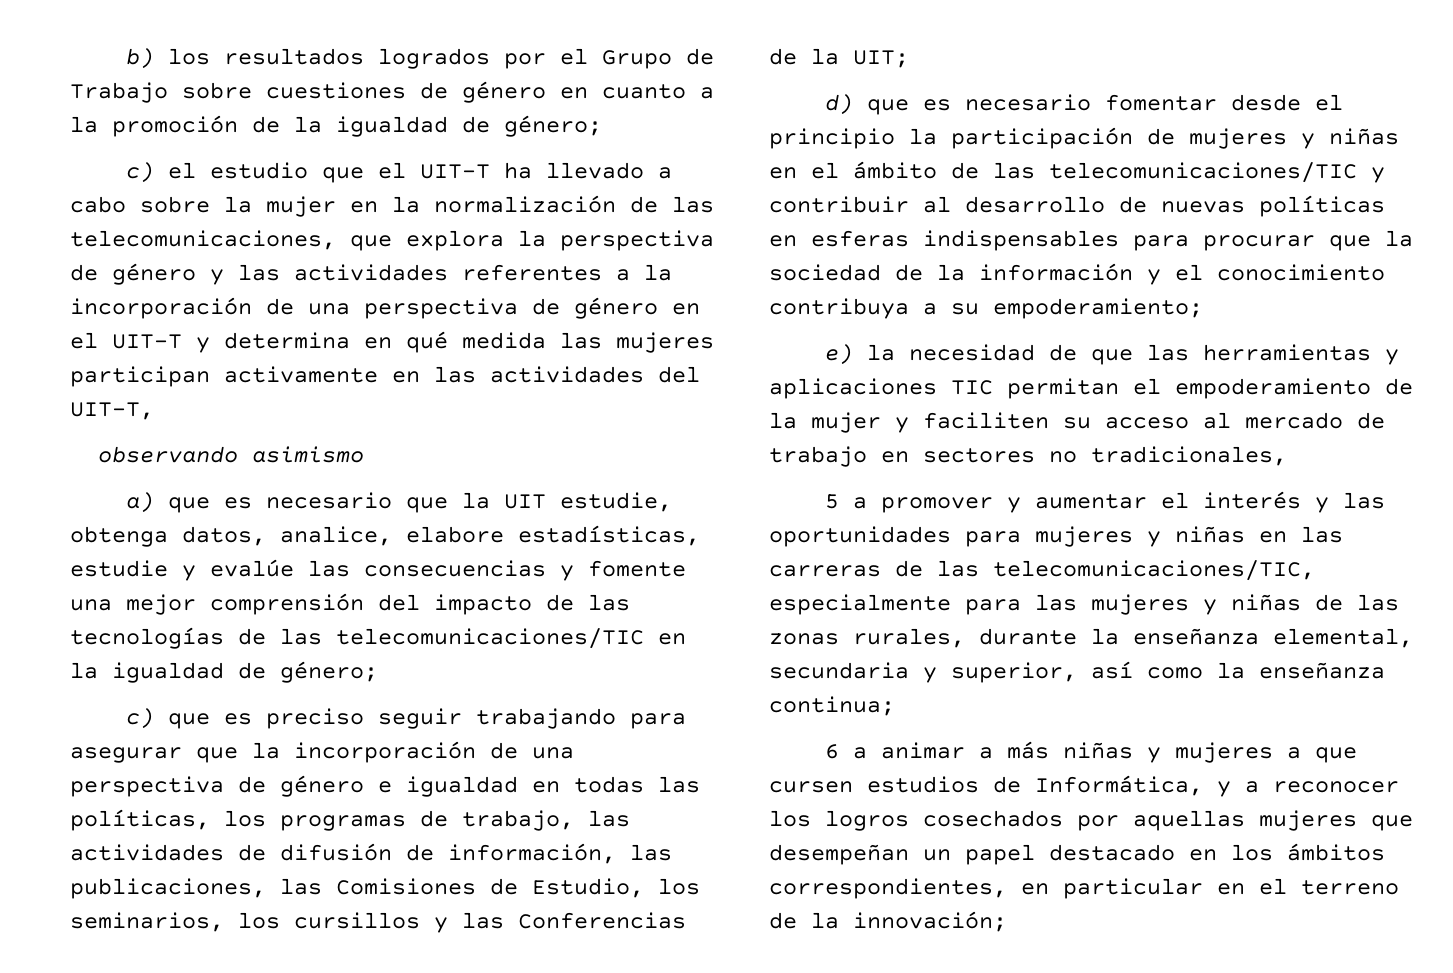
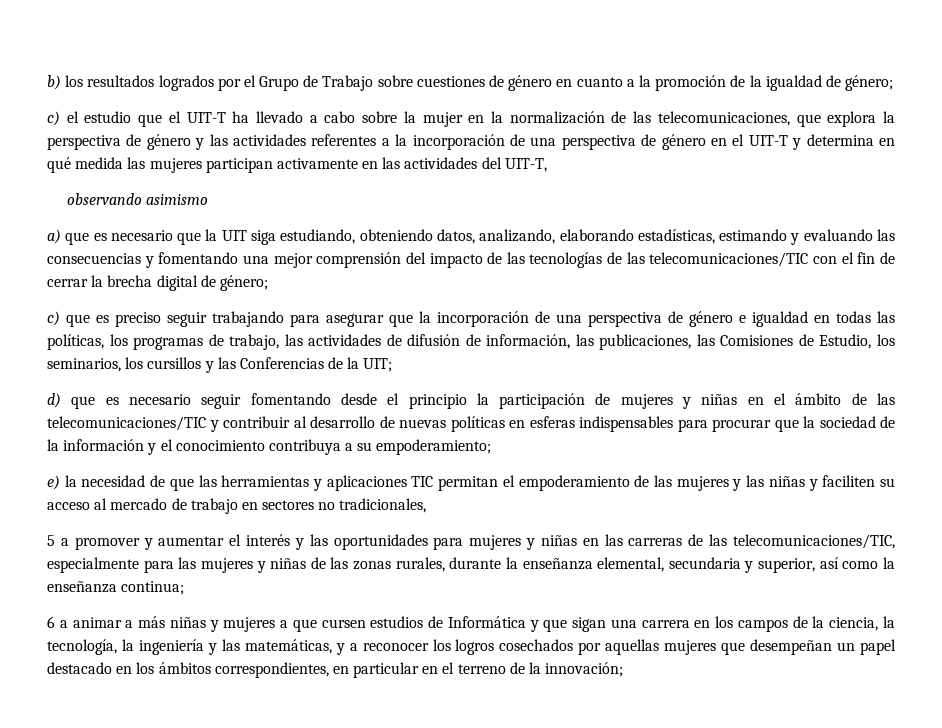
[560,492,673,512] [70,525,700,547] [70,559,294,581] estudie, obtenga datos, analice, elabore estadísticas, estudie y evalúe -> [251,229,873,245] siga estudiando, obteniendo datos, analizando, elaborando estadísticas, estimando y evaluando
[588,560,686,577] fomente -> [158,252,239,264] fomentando
[658,633,686,645] [70,662,224,683] en la igualdad -> [813,252,895,264] [47,275,198,291] con el fin de cerrar la brecha digital
[1105,94,1218,111] fomentar -> [201,393,331,409] seguir fomentando
[769,412,881,433] la mujer -> [654,475,805,491] las mujeres y las niñas
[1035,775,1203,796] Informática, -> [447,616,895,632] [47,639,332,655] Informática y que sigan una carrera en los campos de la ciencia, la tecnología, la ingeniería y las matemáticas,

